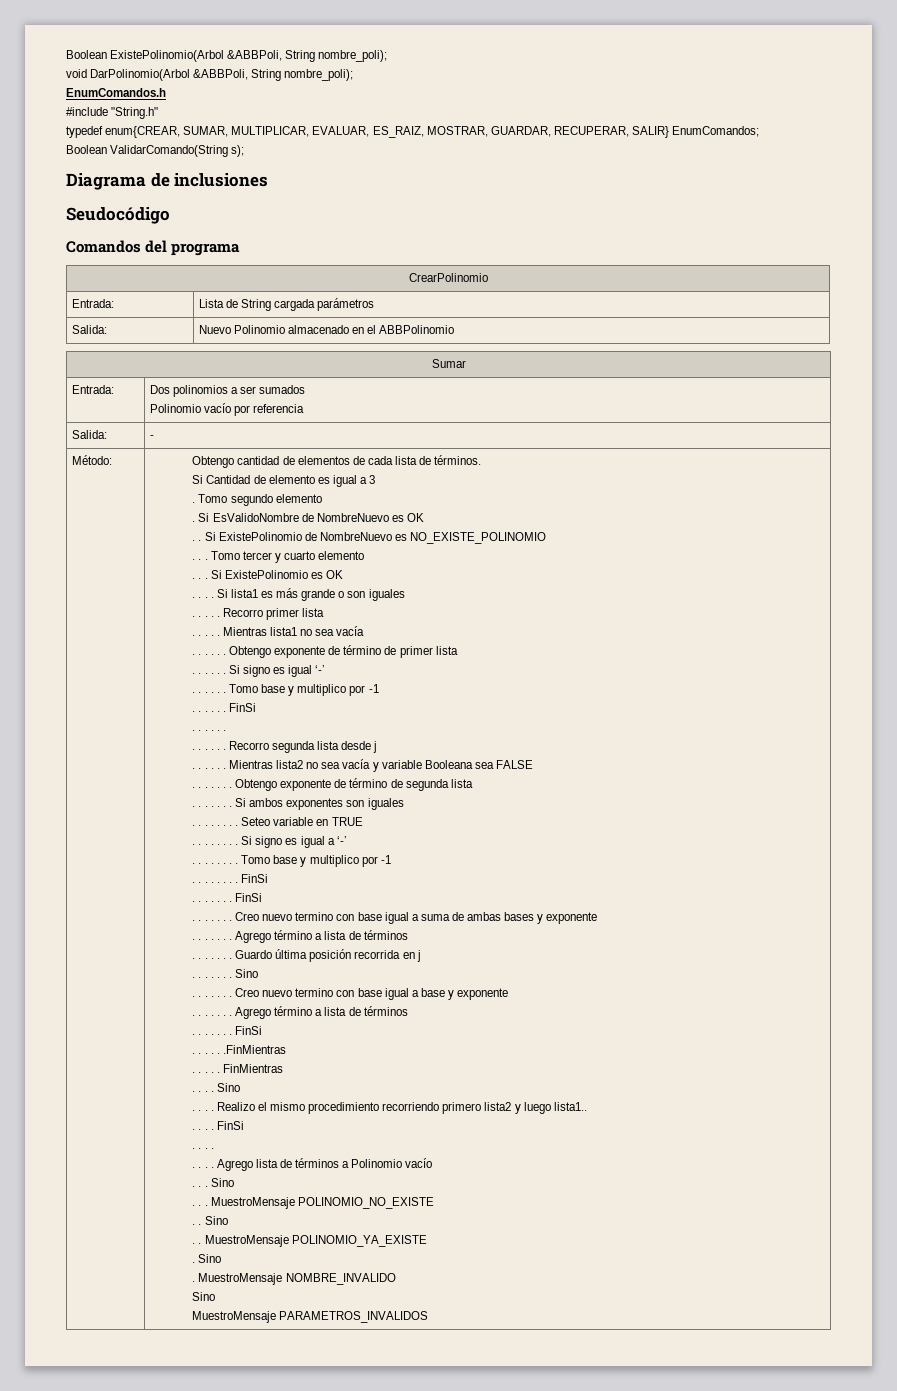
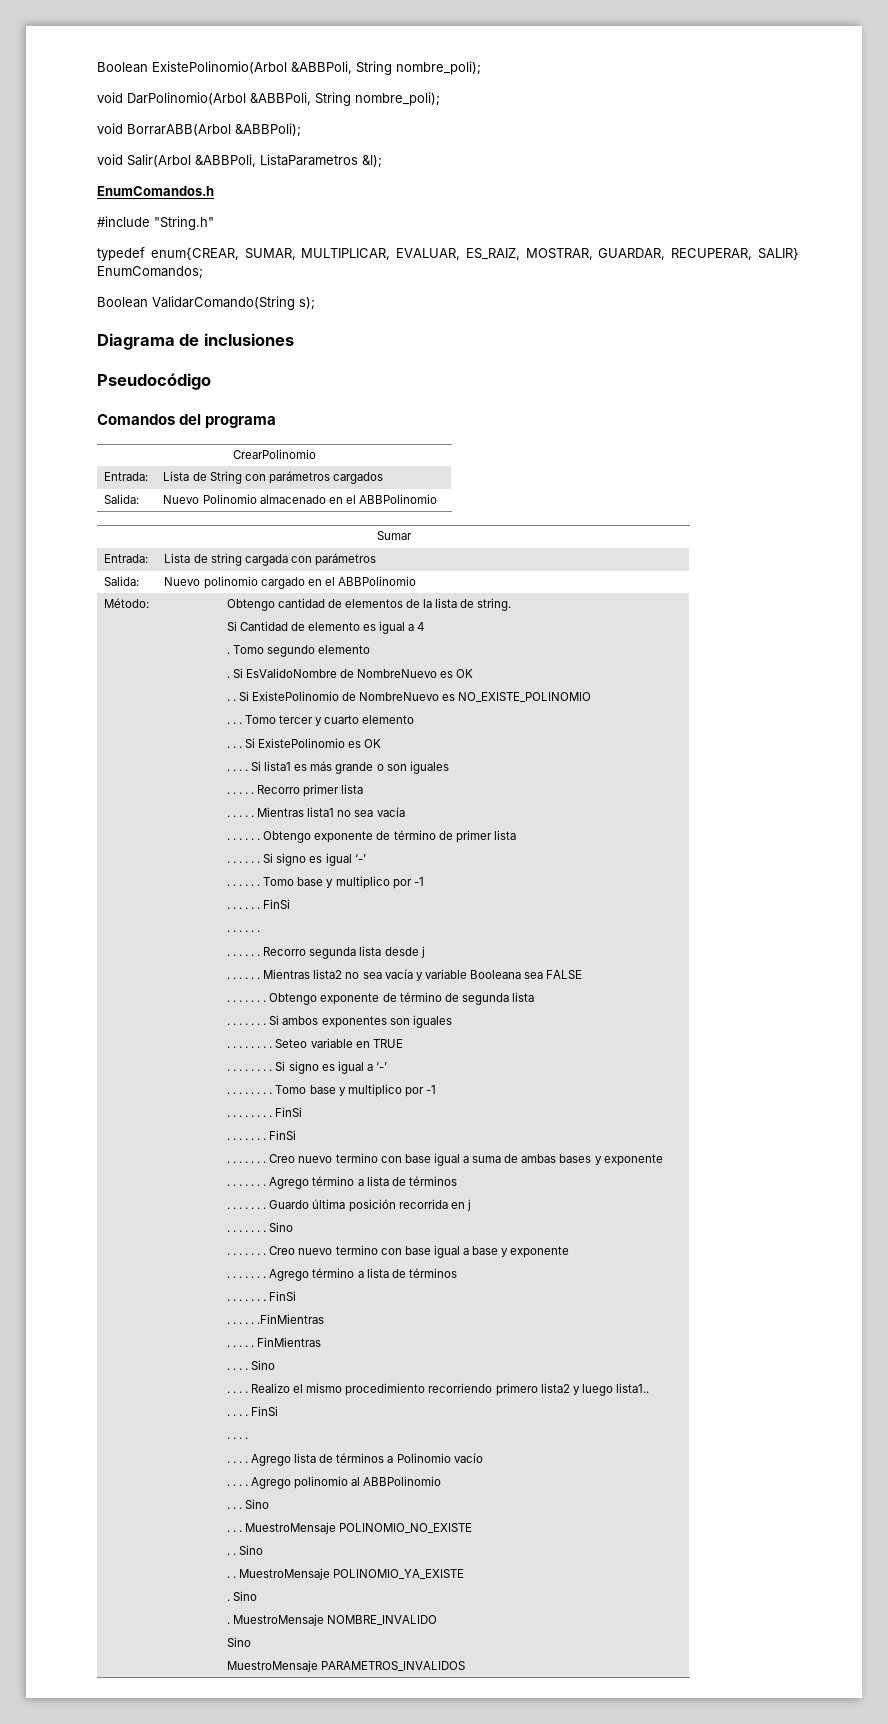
(354, 75) none -> [97,123,301,137] [97,154,382,168] // void BorrarABB(Arbol &ABBPoli); // void Salir(Arbol &ABBPoli, ListaParametros &l);
[66,207,170,224] Seudocódigo -> [97,373,211,390] Pseudocódigo
[274,298,375,311] cargada parámetros -> [244,471,384,484] con parámetros cargados
[149,385,306,397] [149,403,305,416] [71,430,107,439] [149,435,154,439] Dos polinomios a ser sumados // Polinomio vacío por referencia // Salida: | - -> [164,553,377,566] [104,576,140,586] [164,576,417,589] Lista de string cargada con parámetros // Salida: | Nuevo polinomio cargado en el ABBPolinomio
[367,455,482,465] cada lista de términos. -> [423,598,512,611] la lista de string.
[369,475,376,484] 3 -> [417,622,425,631] 4
(433, 1163) none -> [226,1476,442,1489] // . . . . Agrego polinomio al ABBPolinomio

